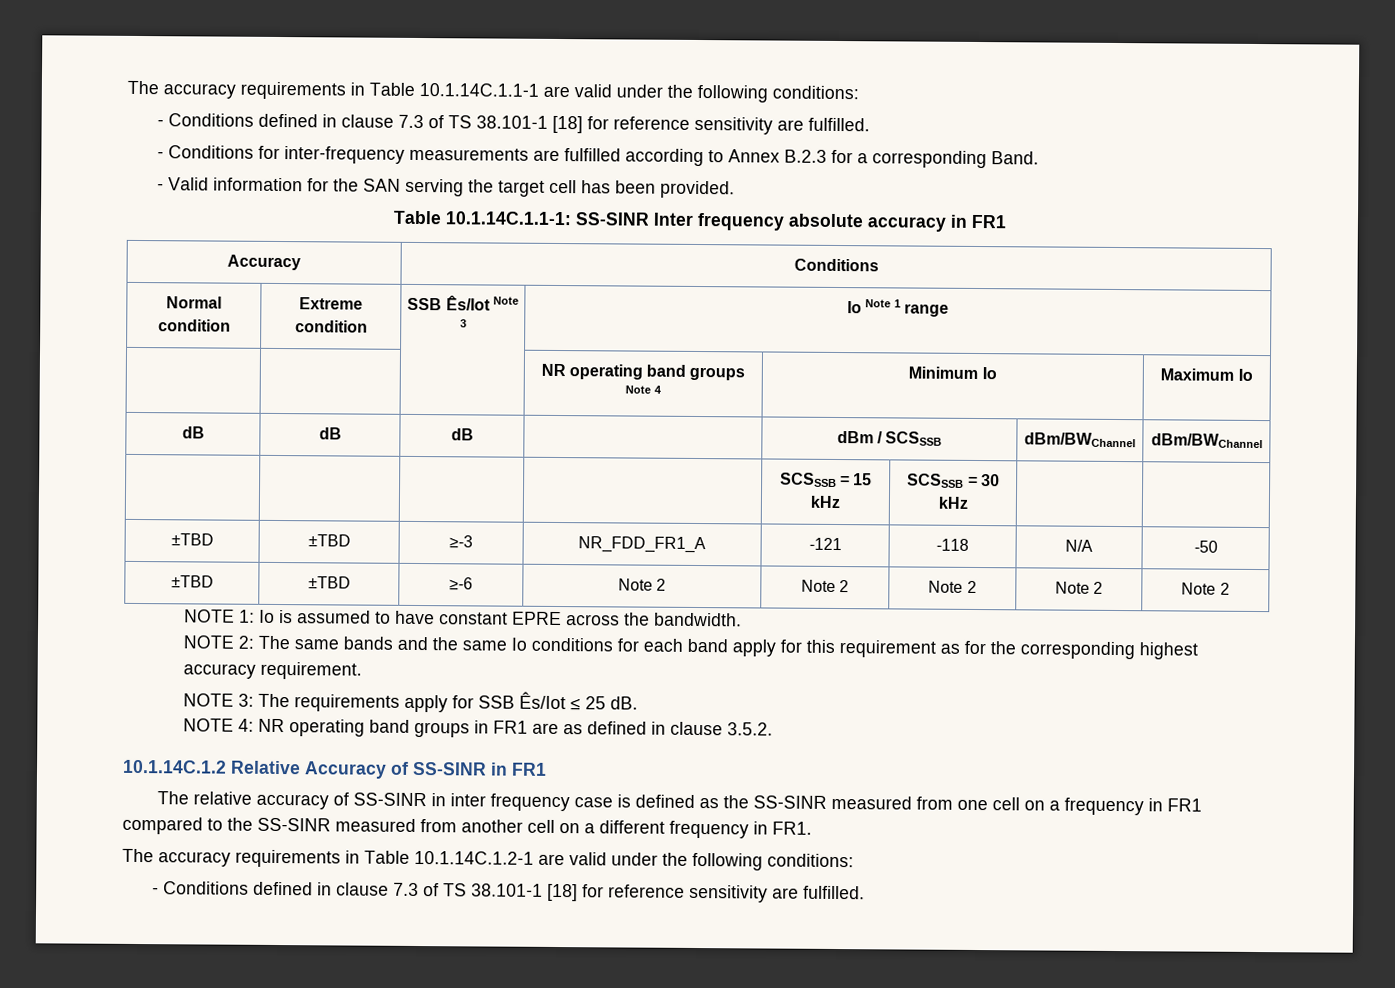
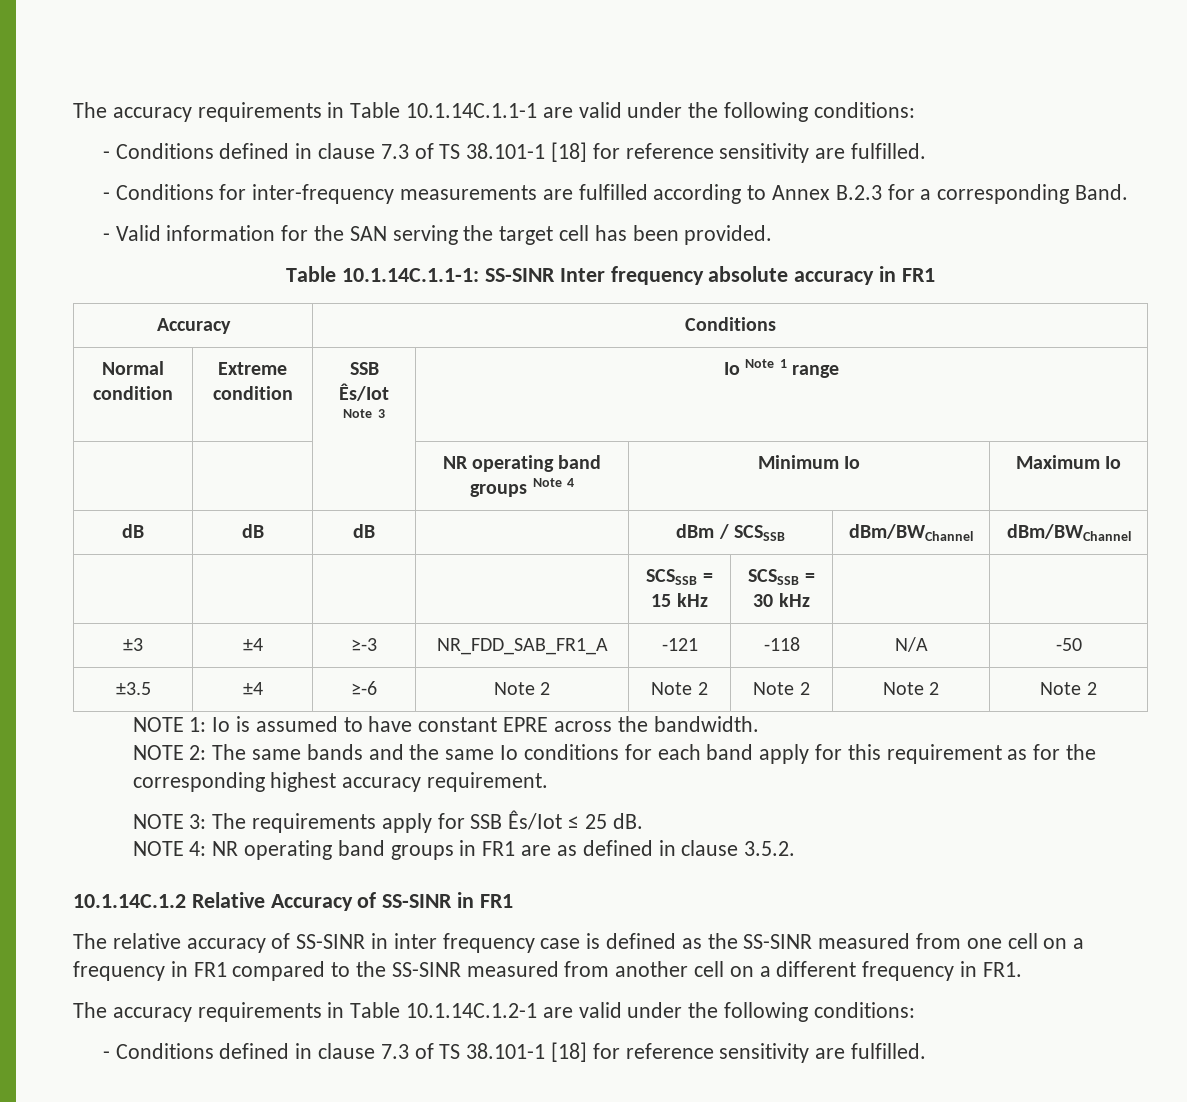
[170,533,214,546] [307,534,351,547] ±TBD | ±TBD -> [123,638,143,651] [242,638,263,651] ±3 | ±4
[578,536,706,554] NR_FDD_FR1_A -> [436,638,608,655] NR_FDD_SAB_FR1_A
[170,575,214,588] [307,576,351,589] ±TBD | ±TBD -> [115,682,151,695] [242,682,263,695] ±3.5 | ±4

